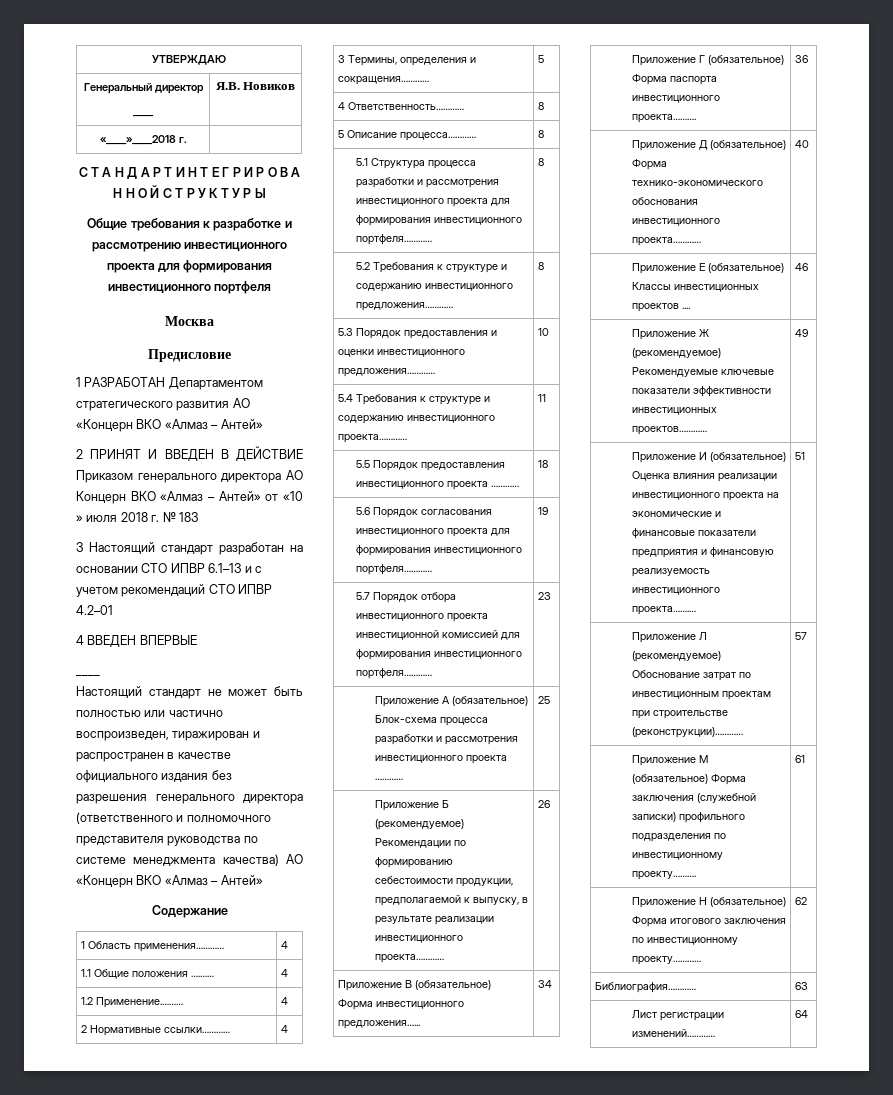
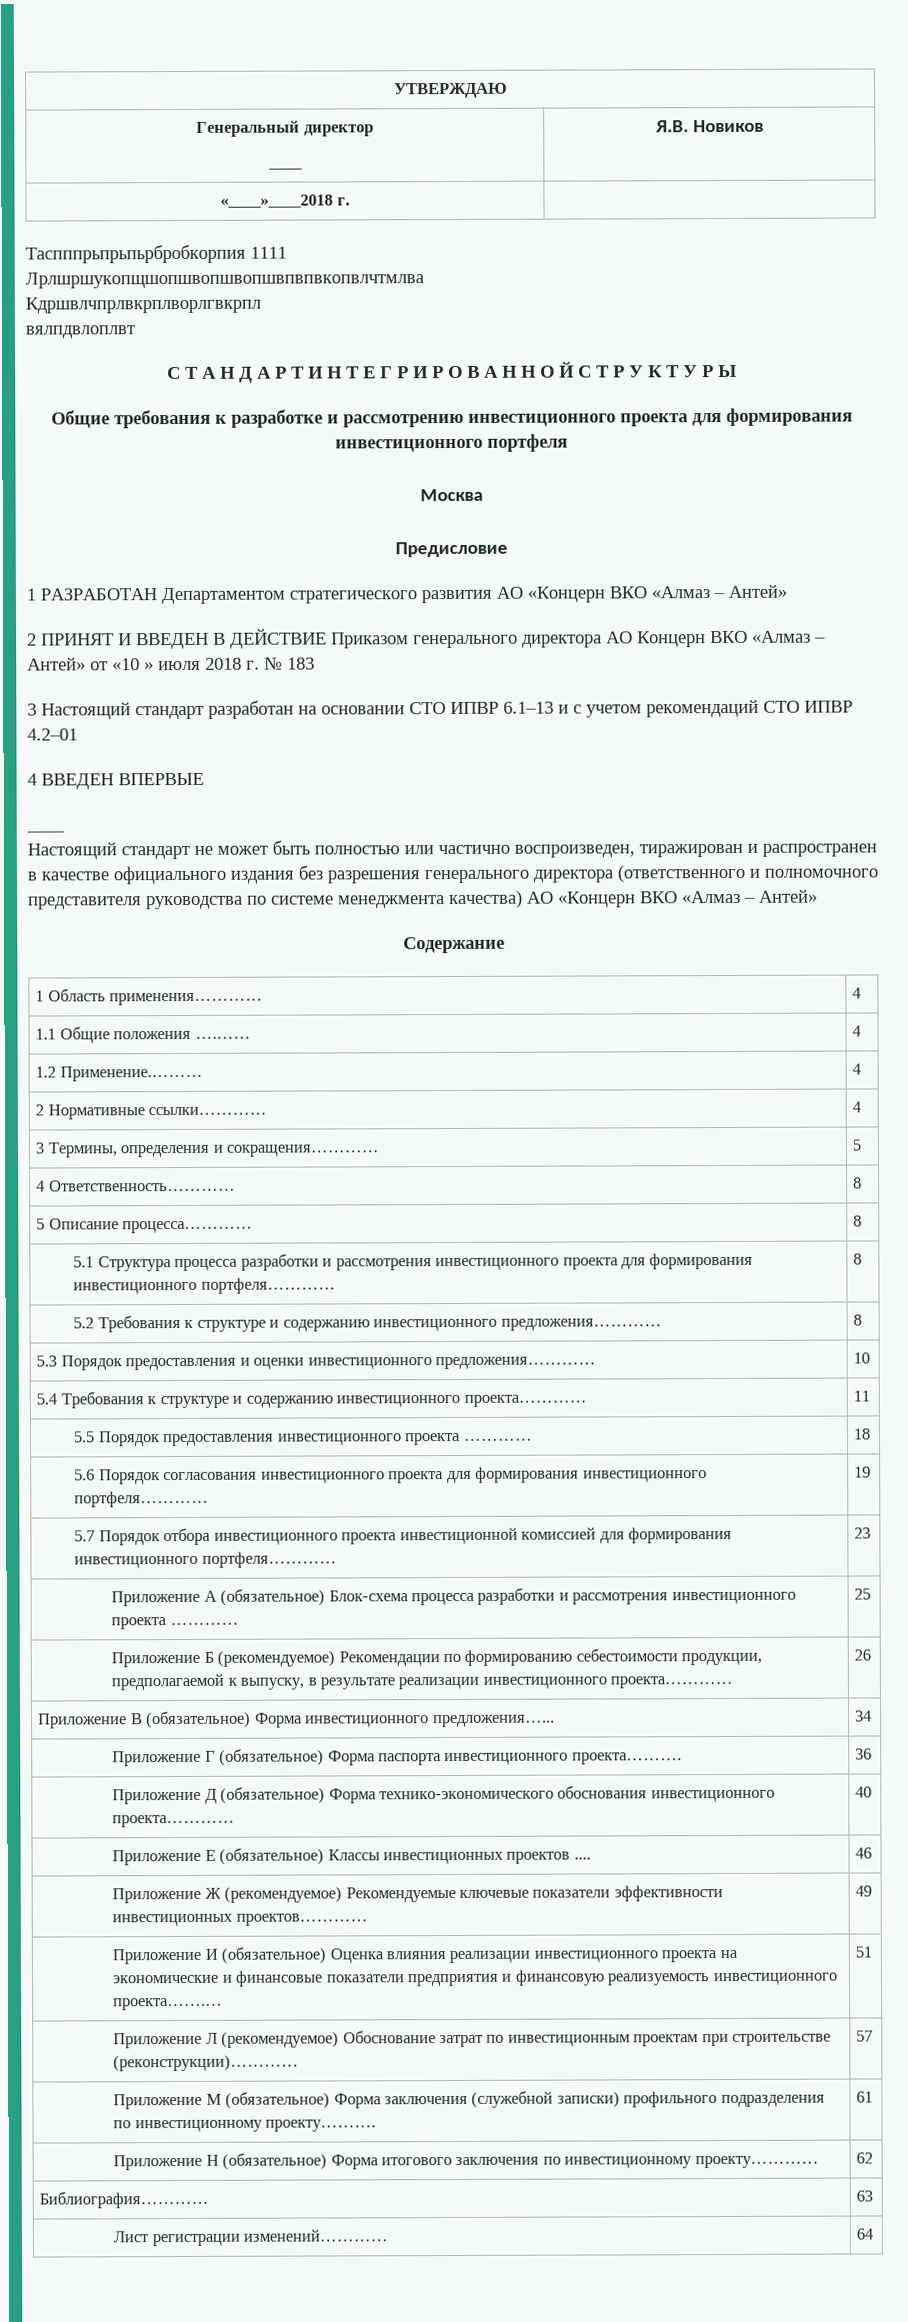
(187, 140) none -> [25,244,287,264] [25,271,424,289] [25,296,261,314] [25,325,135,339] // Таспппрьпрьпьрбробкорпия 1111 // Лрлшршукопщшопшвопшвопшвпвпвкопвлчтмлва // Кдршвлчпрлвкрплворлгвкрпл // вялпдвлоплвт

